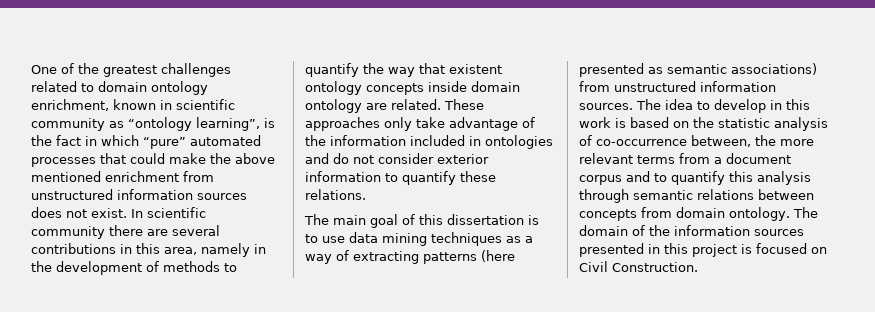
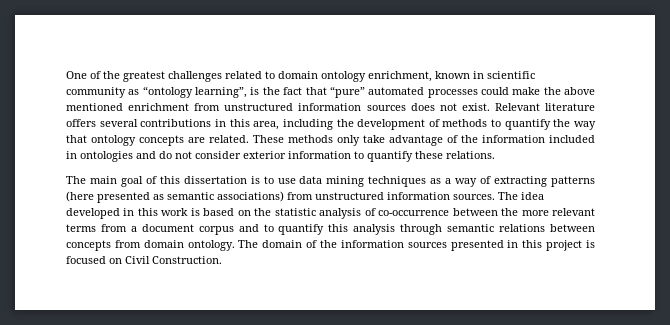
[85,135,139,146] in which -> [305,87,327,95] that
[100,153,126,164] that -> (478, 93) none
[131,207,206,218] [31,225,168,239] In scientific community there are -> [494,103,596,111] [66,119,96,127] Relevant literature offers
[201,243,266,257] namely in -> [282,119,333,130] including
[449,64,502,74] existent -> (87, 139) none
[428,81,520,92] [305,99,362,113] inside domain ontology -> (184, 140) none
[305,117,380,131] approaches -> [288,135,333,143] methods
[697,99,766,113] to develop -> [66,208,120,219] developed
[691,135,751,147] between, -> [452,208,498,216] between

